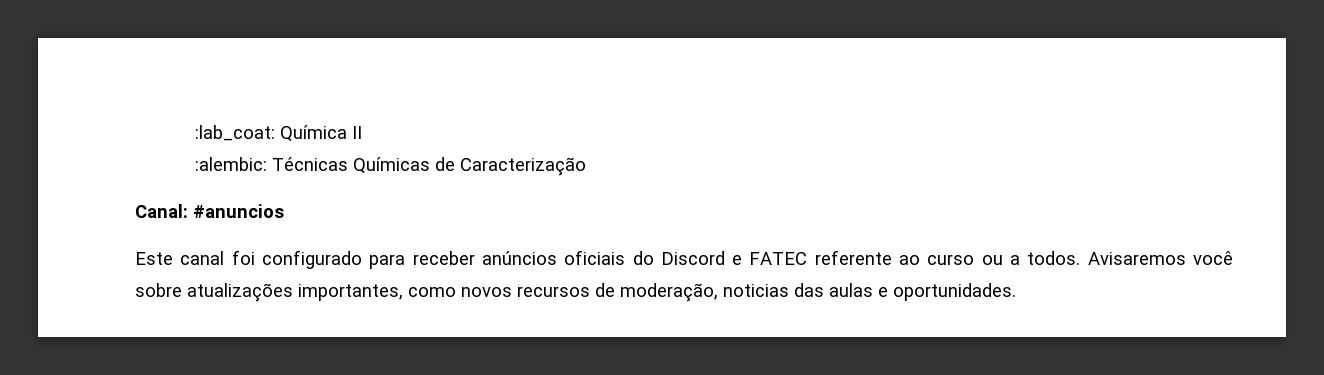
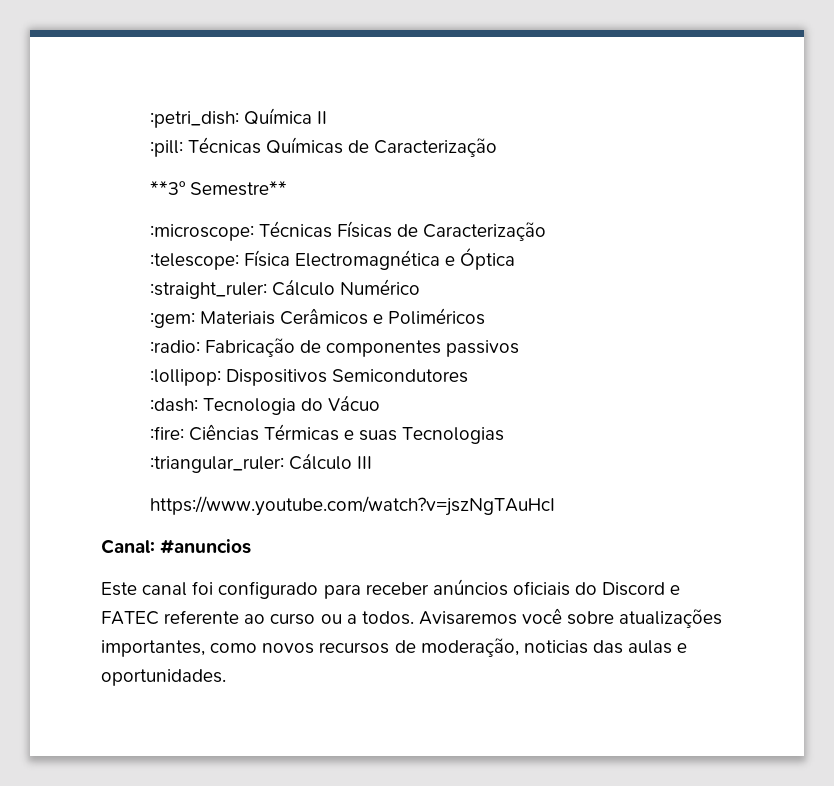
[195,125,276,141] :lab_coat: -> [149,111,239,128] :petri_dish:
[195,157,268,171] :alembic: -> [149,140,183,157] :pill:
(587, 166) none -> [149,181,287,196] [149,221,547,241] [149,247,516,270] [149,279,420,299] [149,308,486,328] [149,338,520,357] [149,369,468,386] [149,395,380,415] [149,424,505,444] [149,453,372,473] [149,496,555,516] // **3º Semestre** // :microscope: Técnicas Físicas de Caracterização // :telescope: Física Electromagnética e Óptica // :straight_ruler: Cálculo Numérico // :gem: Materiais Cerâmicos e Poliméricos // :radio: Fabricação de componentes passivos // :lollipop: Dispositivos Semicondutores // :dash: Tecnologia do Vácuo // :fire: Ciências Térmicas e suas Tecnologias // :triangular_ruler: Cálculo III // https://www.youtube.com/watch?v=jszNgTAuHcI

